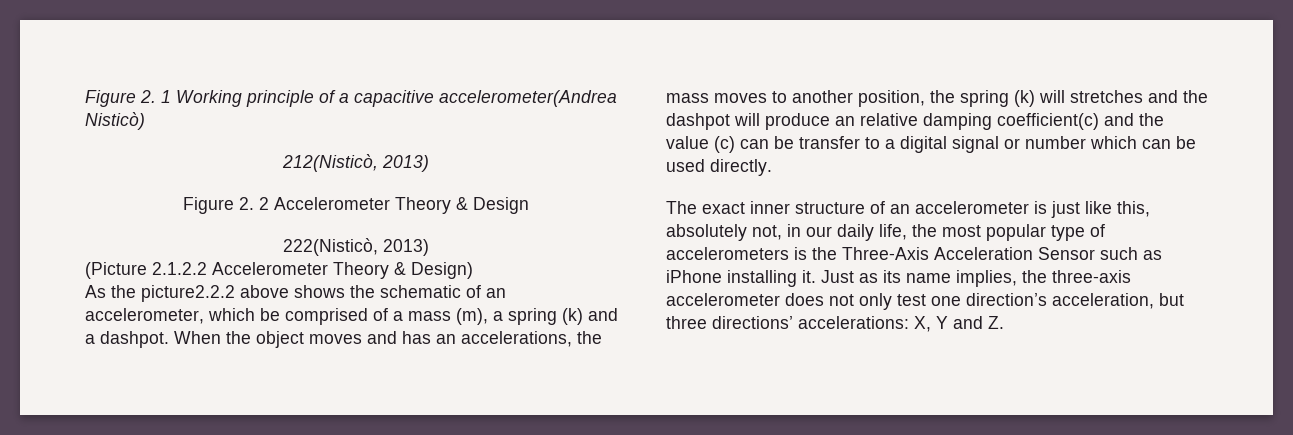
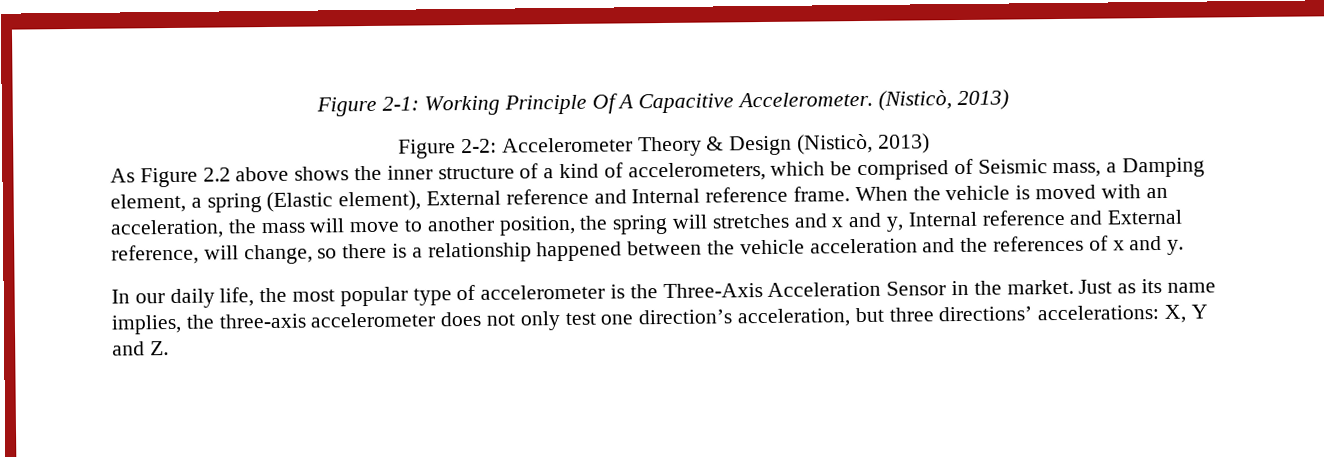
[85,90,617,107] [85,112,145,130] [282,154,378,172] Figure 2. 1 Working principle of a capacitive accelerometer(Andrea Nisticò) // 212(Nisticò, -> [316,90,952,117] Figure 2-1: Working Principle Of A Capacitive Accelerometer. (Nisticò,
[239,197,269,210] 2. 2 -> [460,138,497,154] 2-2:
[283,238,429,256] [85,262,473,279] // 222(Nisticò, 2013) // (Picture 2.1.2.2 Accelerometer Theory & Design) -> [797,133,930,155] (Nisticò, 2013)
[111,285,235,302] the picture2.2.2 -> [139,167,231,188] Figure 2.2
[380,285,506,298] [85,308,618,325] [85,331,602,348] [666,93,767,103] schematic of an accelerometer, which be comprised of a mass (m), a spring (k) and a dashpot. When the object moves and has an accelerations, the mass moves -> [386,157,1206,182] [110,184,1168,213] [110,218,401,239] inner structure of a kind of accelerometers, which be comprised of Seismic mass, a Damping element, a spring (Elastic element), External reference and Internal reference frame. When the vehicle is moved with an acceleration, the mass will move
[1014,90,1035,107] (k) -> (669, 224) none
[1183,90,1208,103] [666,113,1164,130] [666,136,1196,153] [666,159,772,176] [666,201,1150,218] [666,224,801,241] the dashpot will produce an relative damping coefficient(c) and the value (c) can be transfer to a digital signal or number which can be used directly. // The exact inner structure of an accelerometer is just like this, absolutely not, in -> [831,209,1183,232] [111,235,1185,265] [111,289,130,304] x and y, Internal reference and External reference, will change, so there is a relationship happened between the vehicle acceleration and the references of x and y. // In
[666,247,789,260] accelerometers -> [480,284,606,300] accelerometer
[1100,247,1162,260] [666,270,816,287] such as iPhone installing it. -> [951,279,1074,296] in the market.

